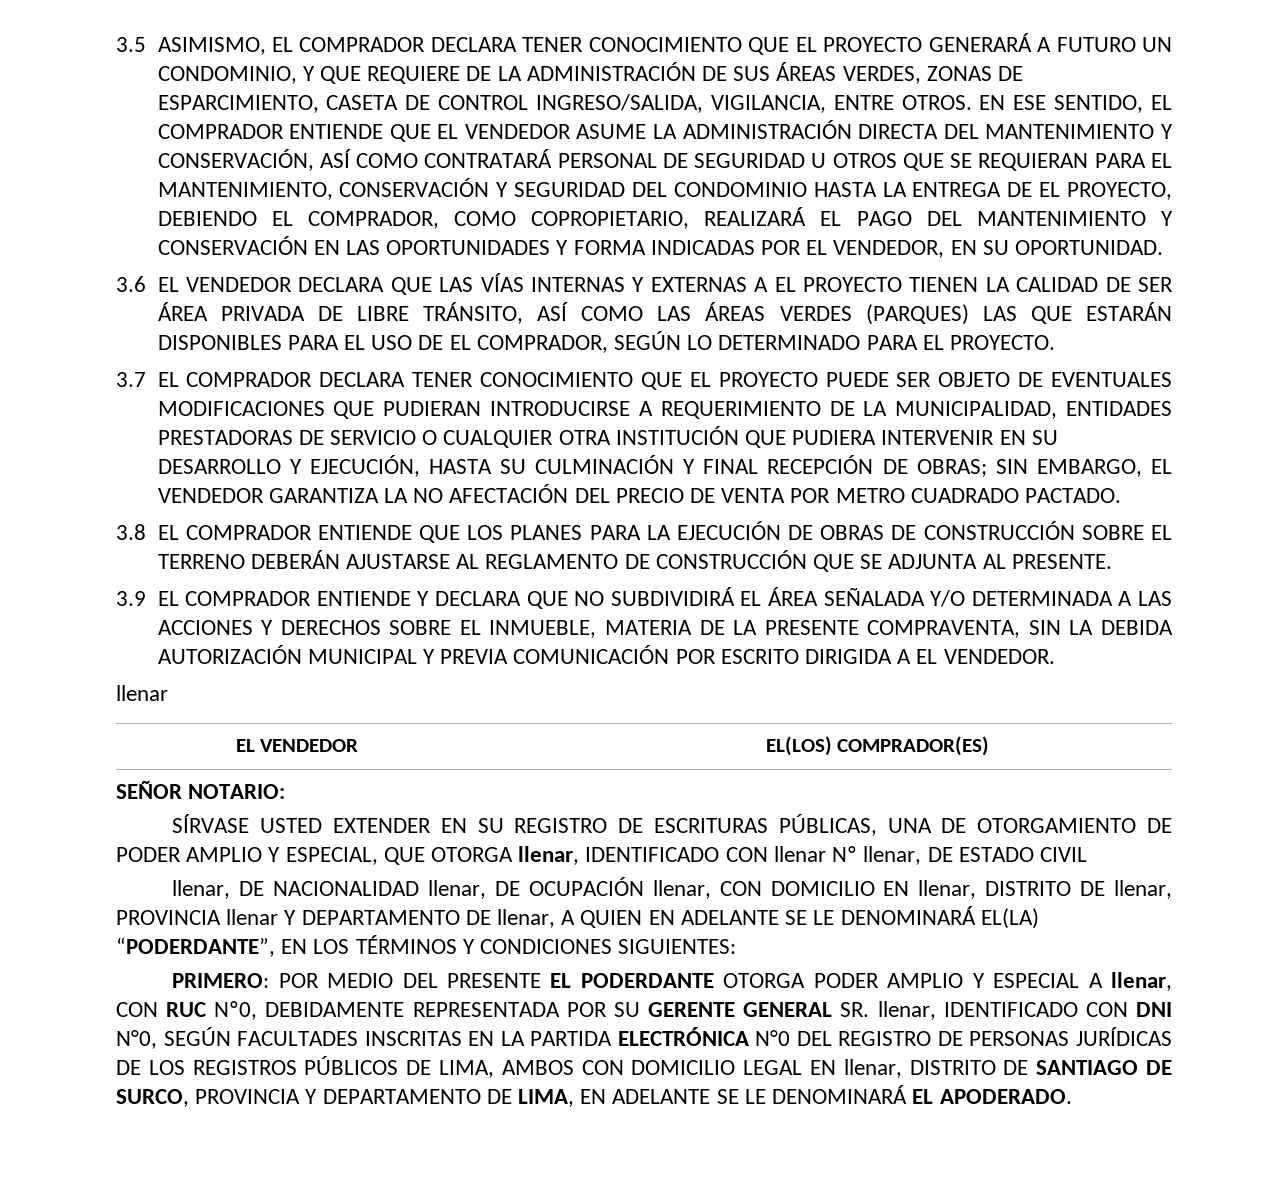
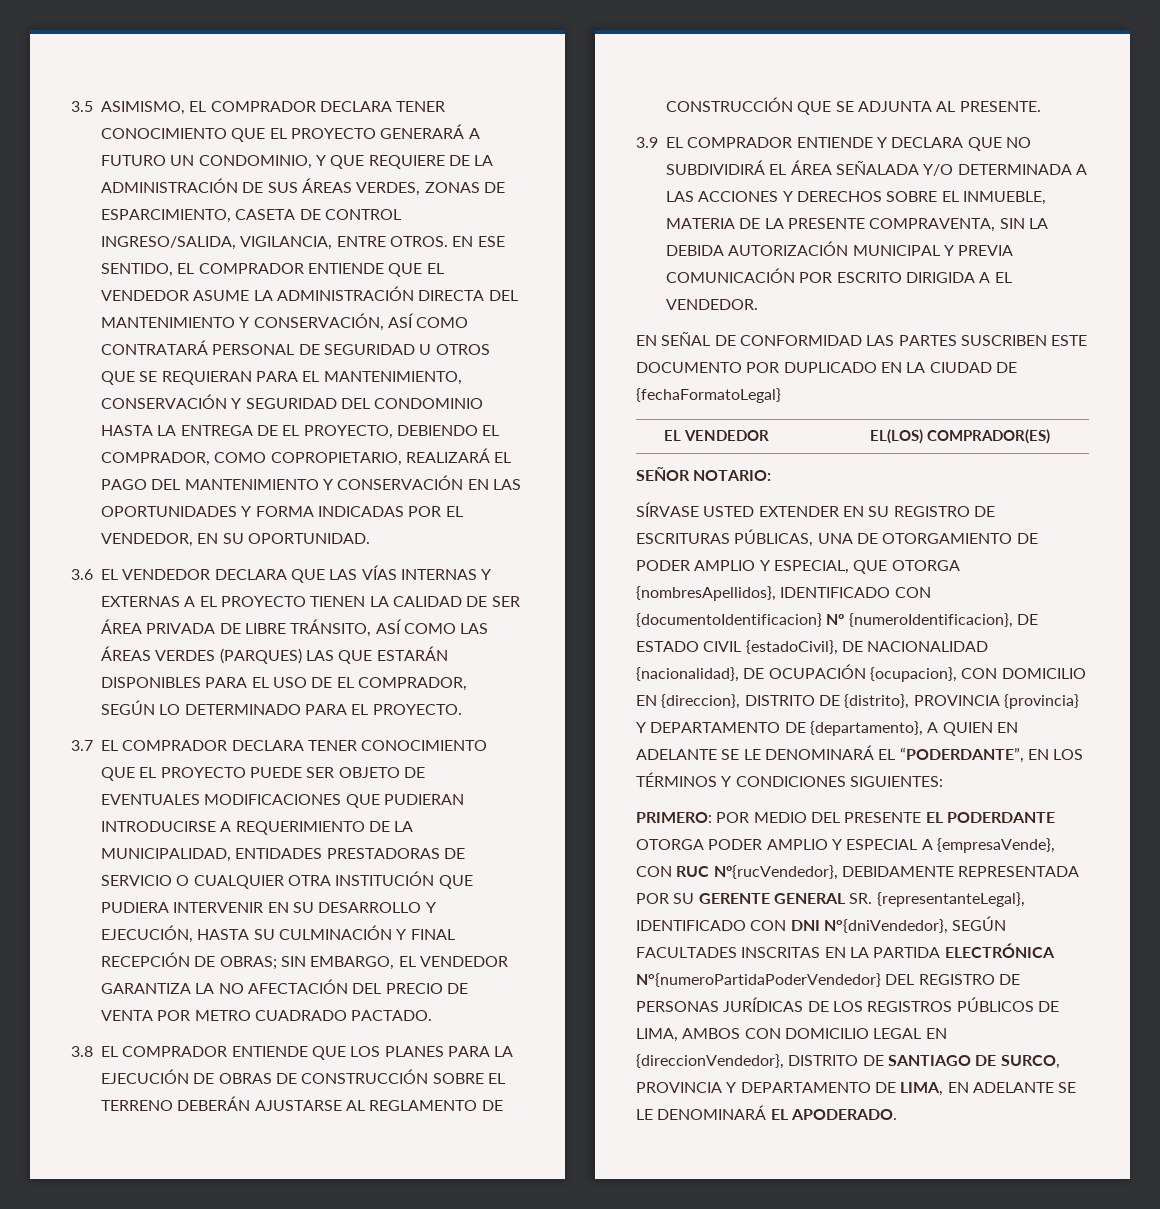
[116,685,168,701] llenar -> [636,332,1088,346] [636,362,1017,373] [636,388,781,403] EN SEÑAL DE CONFORMIDAD LAS PARTES SUSCRIBEN ESTE DOCUMENTO POR DUPLICADO EN LA CIUDAD DE {fechaFormatoLegal}
[518,846,922,865] llenar, IDENTIFICADO CON llenar Nº llenar, -> [636,586,931,601] [636,613,1013,628] {nombresApellidos}, IDENTIFICADO CON {documentoIdentificacion} Nº {numeroIdentificacion},
[172,880,231,899] // llenar, -> [745,640,838,655] {estadoCivil},
[427,880,486,899] llenar, -> [636,667,739,682] {nacionalidad},
[652,880,711,899] llenar, -> [869,667,957,682] {ocupacion},
[918,880,1172,899] [116,909,556,928] llenar, DISTRITO DE llenar, PROVINCIA llenar Y DEPARTAMENTO DE llenar, -> [661,694,1079,709] [636,721,923,736] {direccion}, DISTRITO DE {distrito}, PROVINCIA {provincia} Y DEPARTAMENTO DE {departamento},
[980,908,1039,929] EL(LA) -> [878,749,896,760] EL
[1111,972,1172,991] llenar, -> [936,838,1055,853] {empresaVende},
[214,1001,258,1020] Nº0, -> [713,865,838,880] Nº{rucVendedor},
[877,1001,936,1020] llenar, -> [876,892,1025,907] {representanteLegal},
[116,1030,157,1049] N°0, -> [823,919,948,934] N°{dniVendedor},
[755,1030,791,1046] N°0 -> [636,973,881,987] N°{numeroPartidaPoderVendedor}
[843,1059,902,1078] llenar, -> [636,1054,784,1069] {direccionVendedor},

